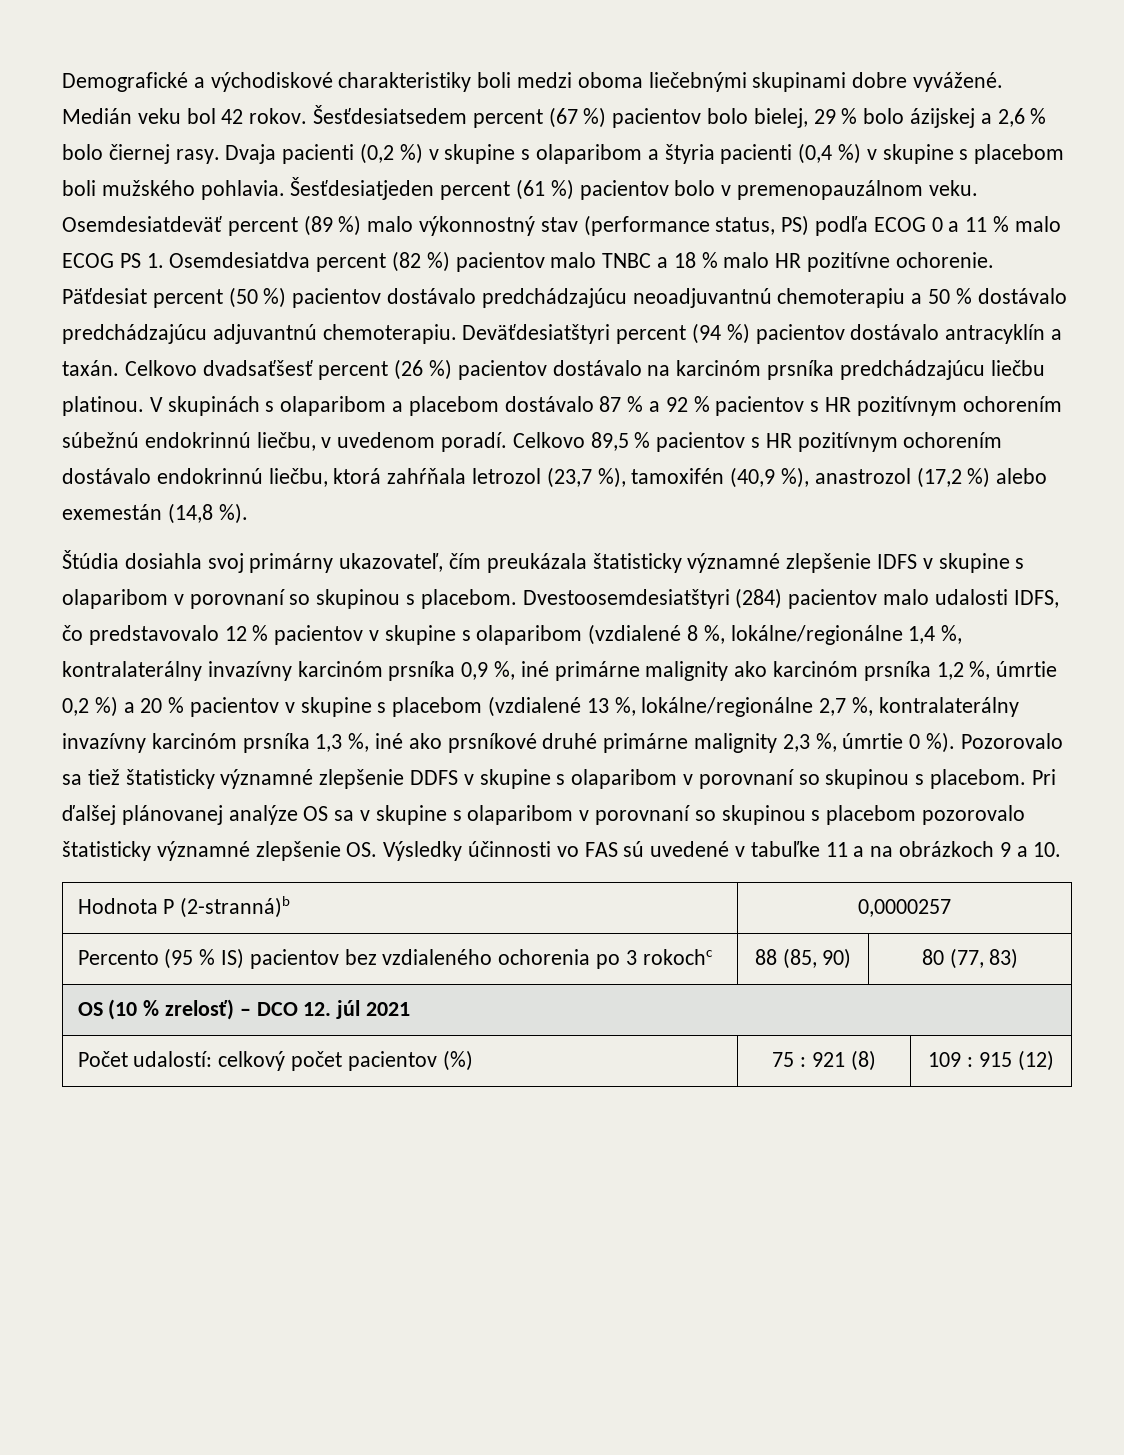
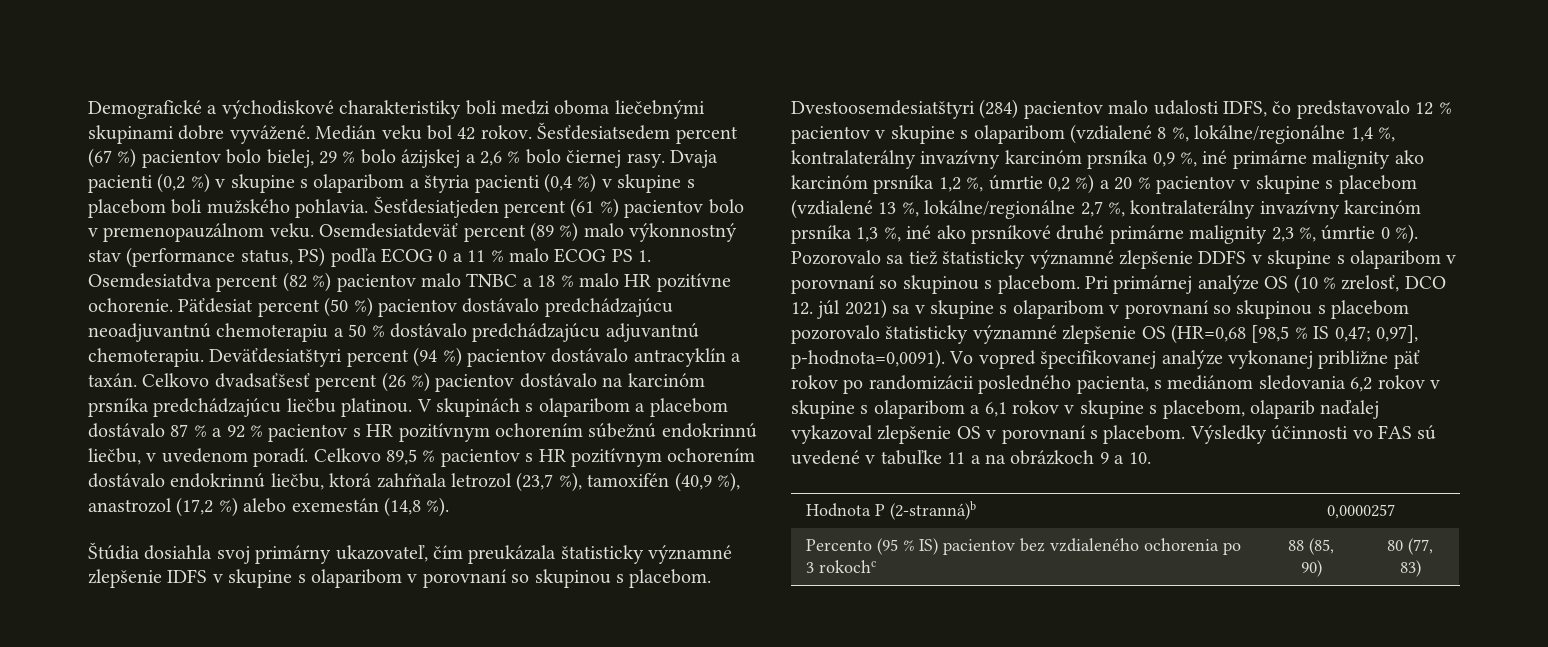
[62,805,329,825] ďalšej plánovanej analýze OS -> [1113,274,1446,294] [791,299,887,319] primárnej analýze OS (10 % zrelosť, DCO 12. júl 2021)
[346,842,378,857] OS. -> [1141,324,1418,344] [791,349,1420,369] [791,375,1440,394] [791,400,1380,419] [791,425,1186,444] OS (HR=0,68 [98,5 % IS 0,47; 0,97], p-hodnota=0,0091). Vo vopred špecifikovanej analýze vykonanej približne päť rokov po randomizácii posledného pacienta, s mediánom sledovania 6,2 rokov v skupine s olaparibom a 6,1 rokov v skupine s placebom, olaparib naďalej vykazoval zlepšenie OS v porovnaní s placebom.
[77,999,410,1020] [77,1050,473,1071] [772,1050,876,1071] [928,1050,1054,1071] // OS (10 % zrelosť) – DCO 12. júl 2021 // Počet udalostí: celkový počet pacientov (%) | 75 : 921 (8) | 109 : 915 (12) -> (1421, 568) none

